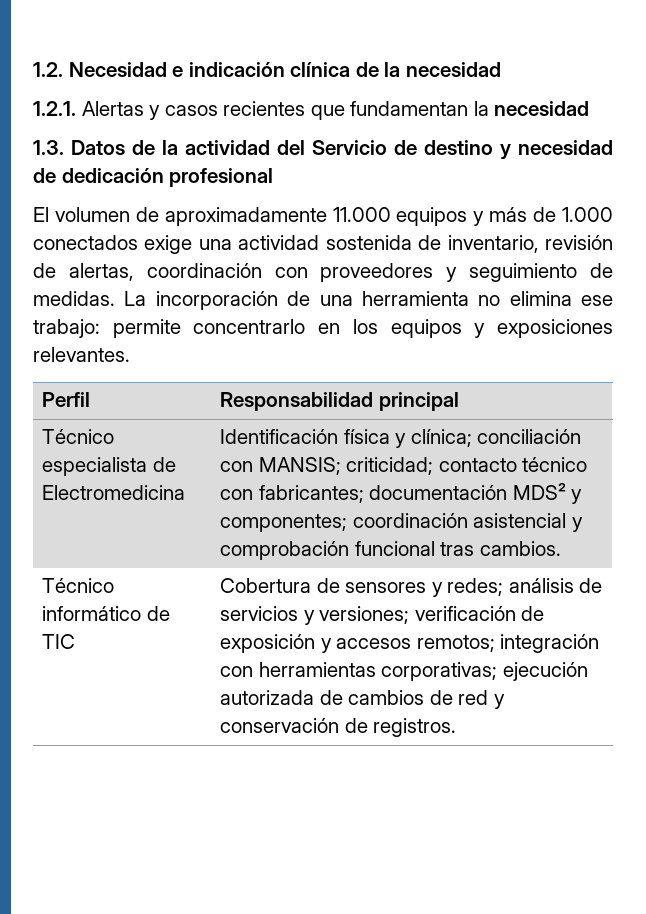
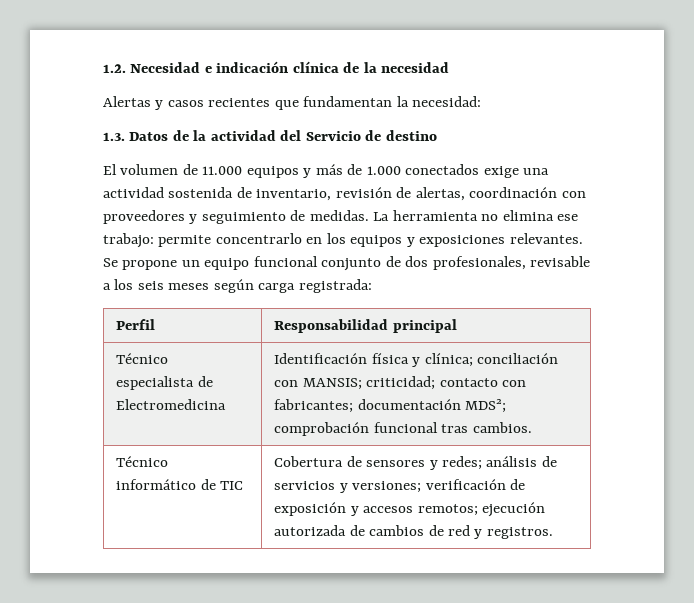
[33,101,76,116] 1.2.1. -> (450, 67) none
[494,101,590,116] necesidad -> [412,96,482,107] necesidad:
[500,140,613,160] [33,168,274,187] y necesidad de dedicación profesional -> (437, 135) none
[164,207,327,226] aproximadamente -> (198, 169) none
[155,291,353,310] incorporación de una -> (390, 216) none
(130, 354) none -> [103,256,591,271] [103,279,372,293] Se propone un equipo funcional conjunto de dos profesionales, revisable a los seis meses según carga registrada:
[522,457,588,472] técnico -> (498, 382) none
[512,483,583,504] [220,513,583,532] MDS² y componentes; coordinación asistencial y -> [465,399,507,413] MDS²;
[500,634,600,653] [220,662,498,681] integración con herramientas corporativas; -> (478, 510) none
[220,718,368,733] conservación de -> (483, 534) none

